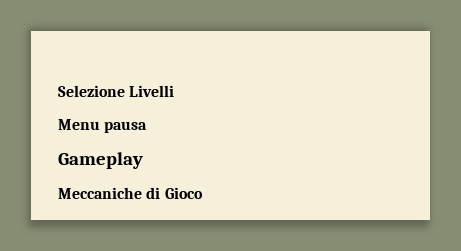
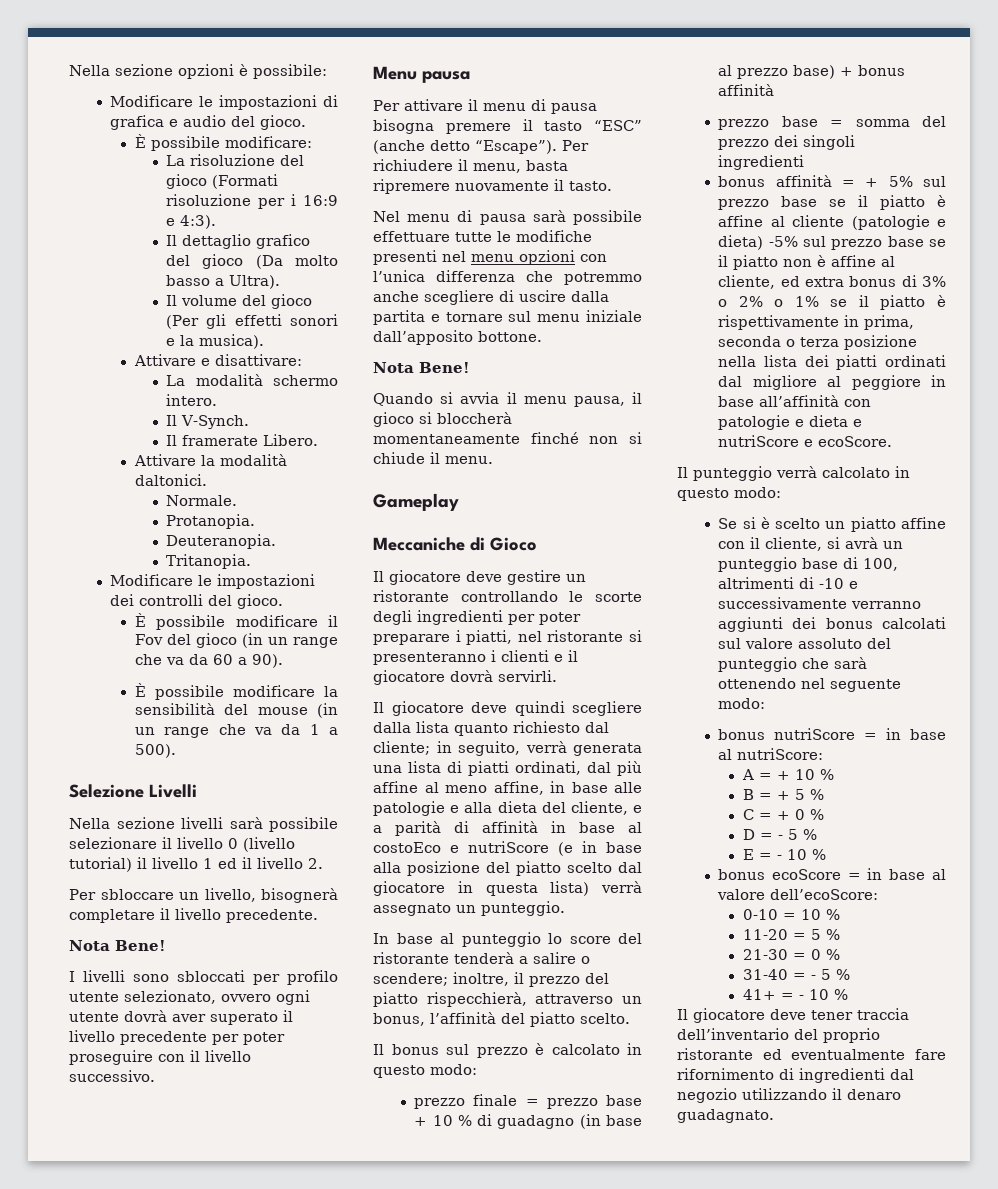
[58,85,175,97] [58,119,148,133] [58,152,143,169] [58,187,203,199] Selezione Livelli // Menu pausa // Gameplay // Meccaniche di Gioco -> [69,64,327,79] [110,95,338,110] [110,115,307,130] [134,134,312,151] [166,154,305,166] [166,174,279,189] [166,194,338,209] [166,215,217,229] [166,234,311,249] [166,254,338,269] [166,275,281,289] [166,294,313,309] [166,314,338,329] [166,334,265,349] [133,354,302,366] [166,374,338,386] [166,394,218,406] [166,415,250,429] [166,434,319,446] [133,454,287,466] [134,474,207,486] [166,495,238,506] [166,514,256,529] [166,534,277,549] [166,554,252,569] [110,574,316,589] [110,594,284,609] [134,613,338,630] [134,633,339,648] [134,654,283,668] [134,683,338,700] [134,703,338,718] [134,724,338,738] [134,744,176,758] [69,784,197,798] [69,817,338,832] [69,837,295,852] [69,857,323,872] [69,888,338,903] [69,908,318,923] [69,940,166,951] [69,970,338,985] [69,990,310,1005] [69,1010,293,1025] [69,1030,285,1045] [69,1050,251,1065] [69,1070,155,1082] [373,66,470,83] [373,99,597,114] [373,119,642,134] [373,140,589,154] [373,159,568,173] [373,179,612,194] [373,210,642,225] [373,230,592,242] [373,250,607,265] [373,270,642,285] [373,290,609,305] [373,310,642,325] [373,330,542,345] [373,362,470,373] [373,392,642,407] [373,412,512,427] [373,432,642,444] [373,452,493,464] [373,493,459,511] [373,537,537,551] [373,570,586,585] [373,590,642,602] [373,610,581,625] [373,630,642,645] [373,650,578,665] [373,670,557,685] [373,701,642,716] [373,721,609,736] [373,741,642,756] [373,761,642,776] [373,781,642,795] [373,801,642,816] [373,821,642,836] [373,841,642,856] [373,861,642,876] [373,881,642,896] [373,901,565,916] [373,932,642,947] [373,952,590,964] [373,972,609,987] [373,992,642,1007] [373,1012,630,1027] [373,1043,642,1058] [373,1064,477,1078] [414,1094,642,1109] [414,1114,642,1129] [718,65,906,79] [718,84,775,96] [718,116,946,130] [718,135,856,150] [718,155,805,170] [718,175,946,187] [718,195,946,210] [718,215,946,230] [718,235,946,250] [718,255,896,270] [718,275,946,289] [718,295,946,310] [718,315,915,330] [718,335,918,350] [718,355,946,370] [718,375,946,390] [718,395,872,407] [718,415,863,430] [718,435,893,447] [677,466,910,481] [677,487,781,501] [718,517,946,532] [718,537,904,551] [718,557,899,572] [718,577,859,589] [718,597,922,609] [718,617,946,632] [718,638,892,649] [718,657,868,672] [718,678,902,692] [718,698,766,709] [718,728,946,740] [718,748,824,760] [741,769,834,780] [742,789,824,800] [742,809,824,820] [742,829,817,840] [742,849,826,860] [718,868,946,880] [717,889,879,900] [742,909,840,920] [742,929,840,940] [742,949,840,960] [742,969,850,980] [742,989,848,1000] [677,1008,909,1023] [677,1028,880,1043] [677,1048,946,1060] [677,1068,914,1083] [677,1088,901,1103] [677,1109,774,1123] Nella sezione opzioni è possibile: // Modificare le impostazioni di grafica e audio del gioco. // È possibile modificare: // La risoluzione del gioco (Formati risoluzione per i 16:9 e 4:3). // Il dettaglio grafico del gioco (Da molto basso a Ultra). // Il volume del gioco (Per gli effetti sonori e la musica). // Attivare e disattivare: // La modalità schermo intero. // Il V-Synch. // Il framerate Libero. // Attivare la modalità daltonici. // Normale. // Protanopia. // Deuteranopia. // Tritanopia. // Modificare le impostazioni dei controlli del gioco. // È possibile modificare il Fov del gioco (in un range che va da 60 a 90). // È possibile modificare la sensibilità del mouse (in un range che va da 1 a 500). // Selezione Livelli // Nella sezione livelli sarà possibile selezionare il livello 0 (livello tutorial) il livello 1 ed il livello 2. // Per sbloccare un livello, bisognerà completare il livello precedente. // Nota Bene! // I livelli sono sbloccati per profilo utente selezionato, ovvero ogni utente dovrà aver superato il livello precedente per poter proseguire con il livello successivo. // Menu pausa // Per attivare il menu di pausa bisogna premere il tasto “ESC” (anche detto “Escape”). Per richiudere il menu, basta ripremere nuovamente il tasto. // Nel menu di pausa sarà possibile effettuare tutte le modifiche presenti nel menu opzioni con l’unica differenza che potremmo anche scegliere di uscire dalla partita e tornare sul menu iniziale dall’apposito bottone. // Nota Bene! // Quando si avvia il menu pausa, il gioco si bloccherà momentaneamente finché non si chiude il menu. // Gameplay // Meccaniche di Gioco // Il giocatore deve gestire un ristorante controllando le scorte degli ingredienti per poter preparare i piatti, nel ristorante si presenteranno i clienti e il giocatore dovrà servirli. // Il giocatore deve quindi scegliere dalla lista quanto richiesto dal cliente; in seguito, verrà generata una lista di piatti ordinati, dal più affine al meno affine, in base alle patologie e alla dieta del cliente, e a parità di affinità in base al costoEco e nutriScore (e in base alla posizione del piatto scelto dal giocatore in questa lista) verrà assegnato un punteggio. // In base al punteggio lo score del ristorante tenderà a salire o scendere; inoltre, il prezzo del piatto rispecchierà, attraverso un bonus, l’affinità del piatto scelto. // Il bonus sul prezzo è calcolato in questo modo: // prezzo finale = prezzo base + 10 % di guadagno (in base al prezzo base) + bonus affinità // prezzo base = somma del prezzo dei singoli ingredienti // bonus affinità = + 5% sul prezzo base se il piatto è affine al cliente (patologie e dieta) -5% sul prezzo base se il piatto non è affine al cliente, ed extra bonus di 3% o 2% o 1% se il piatto è rispettivamente in prima, seconda o terza posizione nella lista dei piatti ordinati dal migliore al peggiore in base all’affinità con patologie e dieta e nutriScore e ecoScore. // Il punteggio verrà calcolato in questo modo: // Se si è scelto un piatto affine con il cliente, si avrà un punteggio base di 100, altrimenti di -10 e successivamente verranno aggiunti dei bonus calcolati sul valore assoluto del punteggio che sarà ottenendo nel seguente modo: // bonus nutriScore = in base al nutriScore: // A = + 10 % // B = + 5 % // C = + 0 % // D = - 5 % // E = - 10 % // bonus ecoScore = in base al valore dell’ecoScore: // 0-10 = 10 % // 11-20 = 5 % // 21-30 = 0 % // 31-40 = - 5 % // 41+ = - 10 % // Il giocatore deve tener traccia dell’inventario del proprio ristorante ed eventualmente fare rifornimento di ingredienti dal negozio utilizzando il denaro guadagnato.

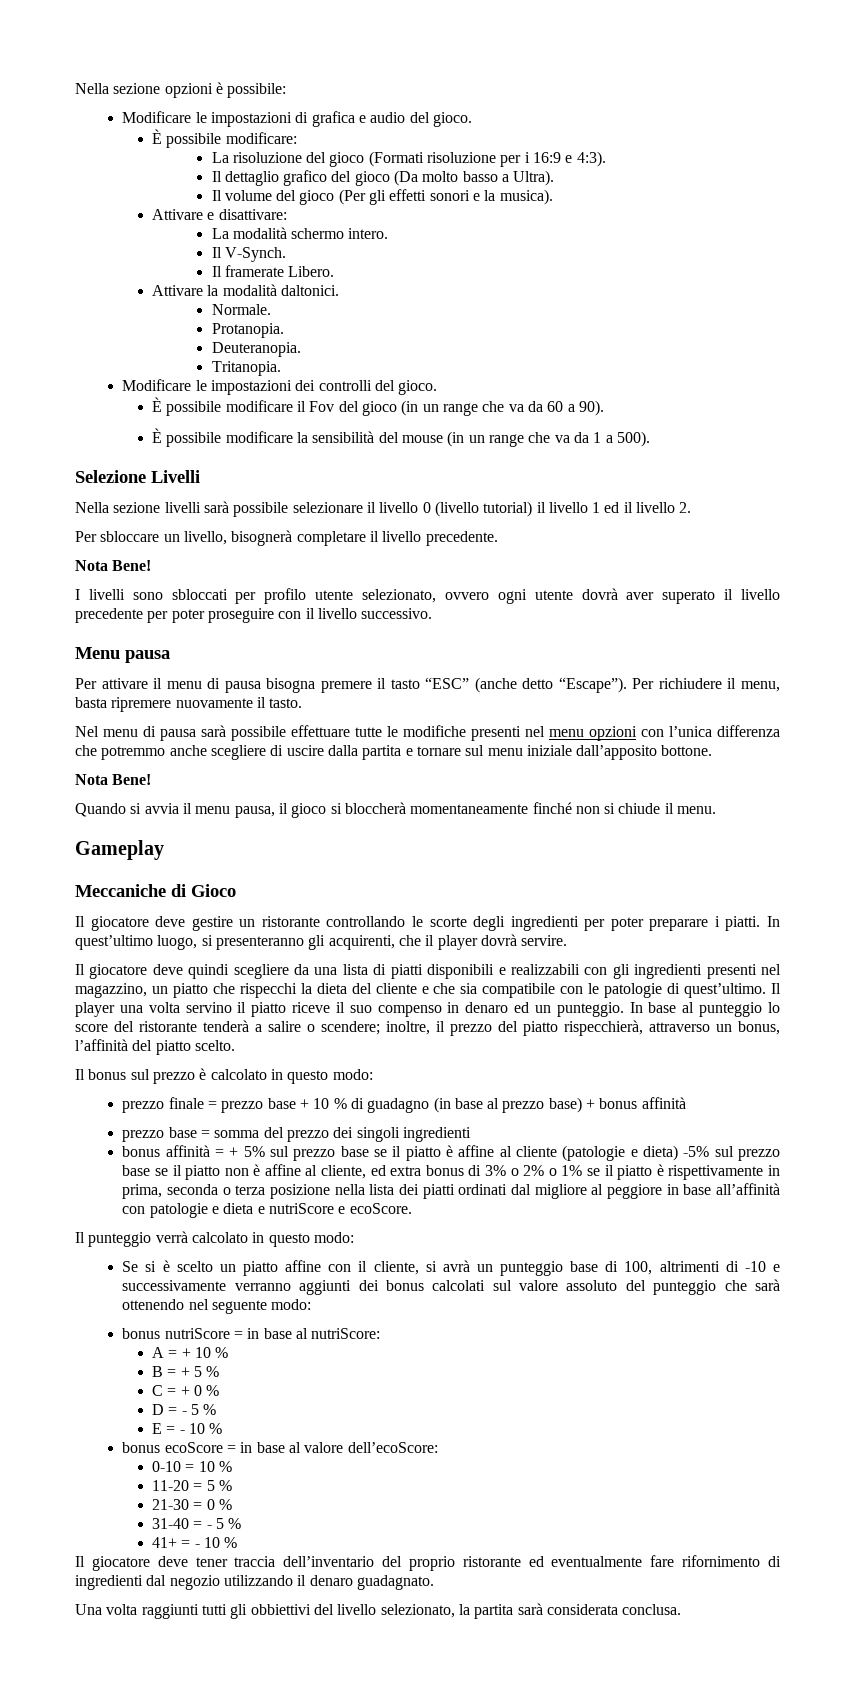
[466,630,642,645] [373,650,578,665] [373,670,557,685] piatti, nel ristorante si presenteranno i clienti e il giocatore dovrà servirli. -> [725,916,780,931] [75,934,568,950] piatti. In quest’ultimo luogo, si presenteranno gli acquirenti, che il player dovrà servire.
[373,721,609,736] [373,741,642,756] [373,761,642,776] [373,781,642,795] [373,801,642,816] [373,821,642,836] [373,841,642,856] [373,861,642,876] [373,881,642,896] [373,903,451,916] dalla lista quanto richiesto dal cliente; in seguito, verrà generata una lista di piatti ordinati, dal più affine al meno affine, in base alle patologie e alla dieta del cliente, e a parità di affinità in base al costoEco e nutriScore (e in base alla posizione del piatto scelto dal giocatore in questa lista) verrà assegnato -> [294,964,781,979] [75,983,782,998] [75,1002,530,1017] da una lista di piatti disponibili e realizzabili con gli ingredienti presenti nel magazzino, un piatto che rispecchi la dieta del cliente e che sia compatibile con le patologie di quest’ultimo. Il player una volta servino il piatto riceve il suo compenso in denaro ed
(565, 908) // -> (624, 1009) none
(774, 1116) none -> [75,1603,682,1619] // Una volta raggiunti tutti gli obbiettivi del livello selezionato, la partita sarà considerata conclusa.

